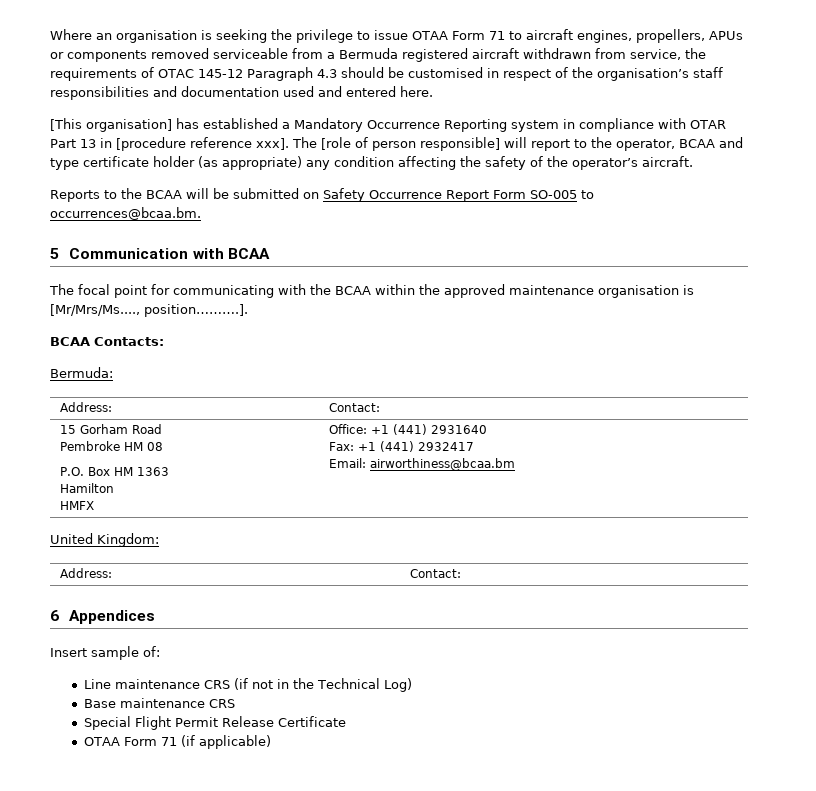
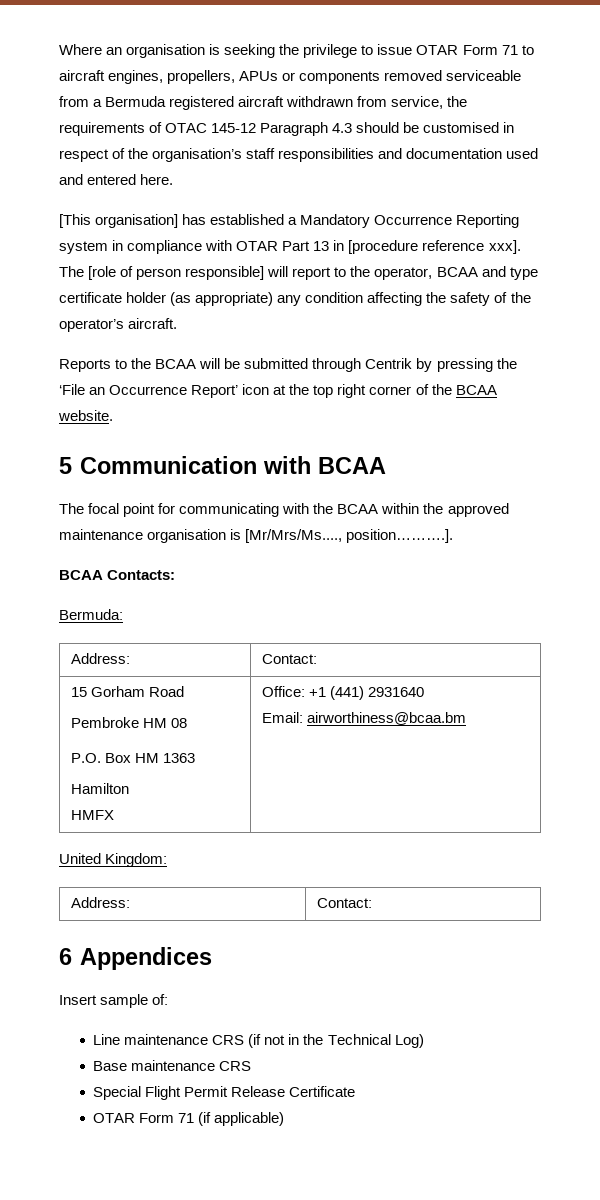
[412,31,448,40] OTAA -> [416,45,459,55] OTAR
[303,188,594,202] [50,207,201,220] on Safety Occurrence Report Form SO-005 to occurrences@bcaa.bm. -> [312,358,517,372] [59,384,497,398] [58,410,113,421] through Centrik by pressing the ‘File an Occurrence Report’ icon at the top right corner of the BCAA website.
[329,441,475,452] // Fax: +1 (441) 2932417 -> (424, 692) none
[83,737,120,746] OTAA -> [93,1113,136,1123] OTAR

